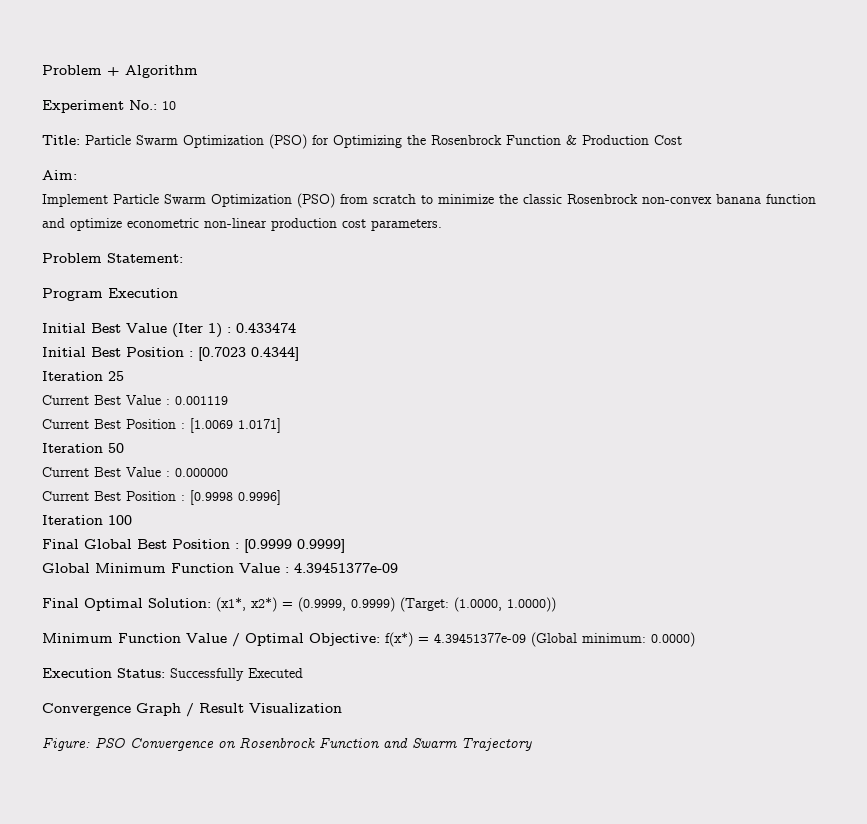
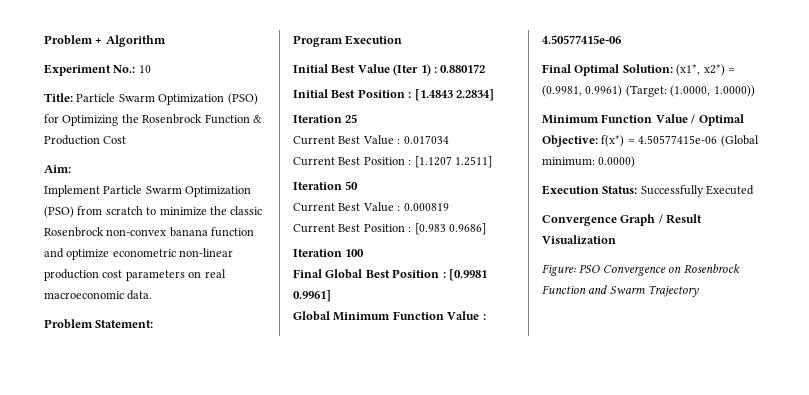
[371,219,442,231] parameters. -> [125,269,226,281] [44,290,153,300] parameters on real macroeconomic data.
[236,323,296,333] 0.433474 -> [440,64,486,73] 0.880172
[198,347,299,361] [0.7023 0.4344] -> [414,89,494,101] [1.4843 2.2834]
[175,396,228,405] [42,418,281,433] 0.001119 // Current Best Position : [1.0069 1.0171] -> [403,135,449,144] [293,156,492,168] 0.017034 // Current Best Position : [1.1207 1.2511]
[175,468,228,477] [42,490,281,505] 0.000000 // Current Best Position : [0.9998 0.9996] -> [403,203,449,211] [293,223,486,235] 0.000819 // Current Best Position : [0.983 0.9686]
[244,539,345,553] [0.9999 0.9999] -> [448,269,487,281] [293,290,331,302] [0.9981 0.9961]
[294,563,398,573] 4.39451377e-09 -> [542,35,621,44] 4.50577415e-06
[298,597,395,612] (0.9999, 0.9999) -> [542,85,623,97] (0.9981, 0.9961)
[434,633,526,643] 4.39451377e-09 -> [638,135,718,144] 4.50577415e-06

